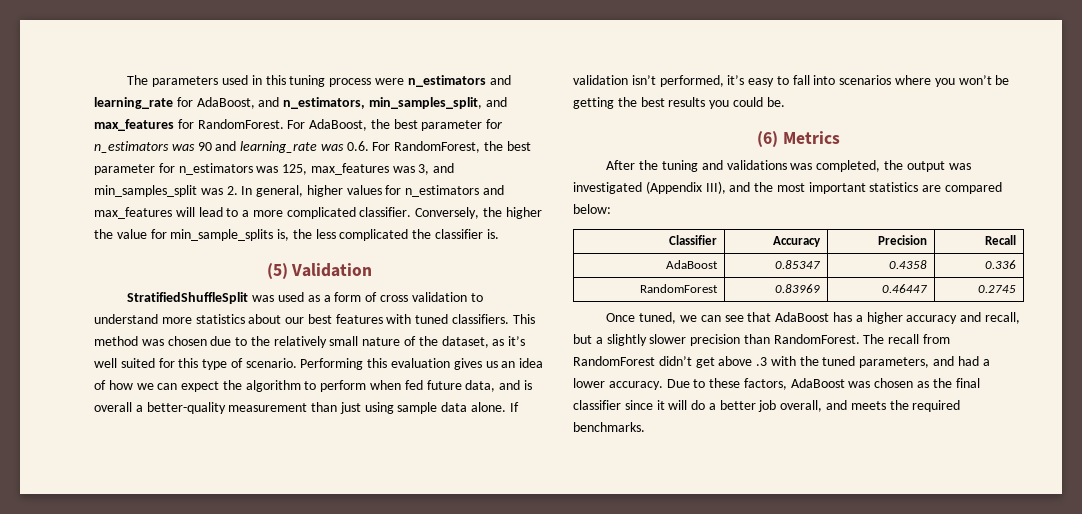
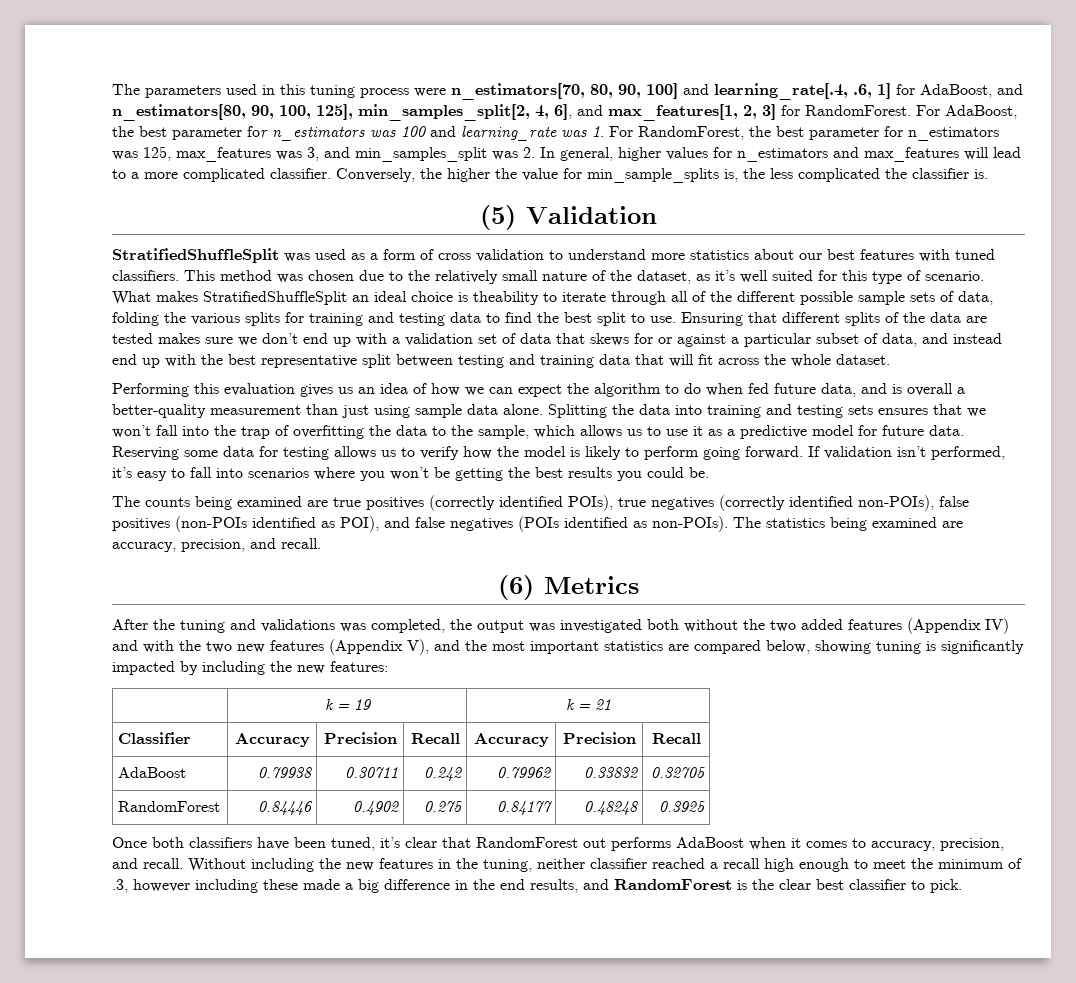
[407,75,511,87] [94,97,507,109] [94,119,174,131] n_estimators and learning_rate for AdaBoost, and n_estimators, min_samples_split, and max_features -> [451,83,1023,100] [112,104,776,121] n_estimators[70, 80, 90, 100] and learning_rate[.4, .6, 1] for AdaBoost, and n_estimators[80, 90, 100, 125], min_samples_split[2, 4, 6], and max_features[1, 2, 3]
[197,142,212,151] 90 -> [401,126,426,137] 100
[346,141,369,151] 0.6. -> [592,126,604,137] 1.
(297, 363) none -> [112,291,993,305] [112,312,987,326] [112,333,1002,347] [112,354,890,368] What makes StratifiedShuffleSplit an ideal choice is theability to iterate through all of the different possible sample sets of data, folding the various splits for training and testing data to find the best split to use. Ensuring that different splits of the data are tested makes sure we don’t end up with a validation set of data that skews for or against a particular subset of data, and instead end up with the best representative split between testing and training data that will fit across the whole dataset. //
[320,380,367,392] perform -> [684,383,701,394] do
(507, 407) none -> [548,404,986,418] [112,425,964,439] [112,446,803,460] Splitting the data into training and testing sets ensures that we won’t fall into the trap of overfitting the data to the sample, which allows us to use it as a predictive model for future data. Reserving some data for testing allows us to verify how the model is likely to perform going forward.
(785, 102) none -> [112,495,969,511] [112,516,963,532] [112,538,321,552] // The counts being examined are true positives (correctly identified POIs), true negatives (correctly identified non-POIs), false positives (non-POIs identified as POI), and false negatives (POIs identified as non-POIs). The statistics being examined are accuracy, precision, and recall.
[645,181,726,194] (Appendix III), -> [647,618,1009,634] [112,639,429,655] both without the two added features (Appendix IV) and with the two new features (Appendix V),
[573,204,611,214] [668,235,717,245] [772,236,821,247] [877,235,927,245] [984,235,1016,245] [665,260,718,269] [774,260,820,269] [888,260,927,269] [984,260,1016,269] [639,284,718,293] [774,284,820,293] [881,284,927,293] [977,285,1016,293] [606,312,1020,324] [573,334,951,346] [573,356,990,368] [573,378,980,390] [573,400,961,412] [573,422,645,432] below: // Classifier | Accuracy | Precision | Recall // AdaBoost | 0.85347 | 0.4358 | 0.336 // RandomForest | 0.83969 | 0.46447 | 0.2745 // Once tuned, we can see that AdaBoost has a higher accuracy and recall, but a slightly slower precision than RandomForest. The recall from RandomForest didn’t get above .3 with the tuned parameters, and had a lower accuracy. Due to these factors, AdaBoost was chosen as the final classifier since it will do a better job overall, and meets the required benchmarks. -> [766,640,1024,654] [112,661,388,675] [324,699,371,710] [565,699,611,710] [118,732,192,744] [234,733,310,747] [323,732,397,744] [410,733,460,744] [473,733,549,747] [562,732,636,744] [651,733,701,744] [118,767,187,778] [257,767,312,778] [344,767,398,778] [423,767,462,781] [496,767,551,778] [583,767,638,778] [650,767,706,778] [118,801,221,812] [257,801,313,815] [352,801,399,815] [423,801,463,812] [496,801,552,815] [583,801,638,815] [658,801,706,812] [112,837,1004,851] [112,858,1022,872] [112,879,962,893] below, showing tuning is significantly impacted by including the new features: // | k = 19 | k = 21 // Classifier | Accuracy | Precision | Recall | Accuracy | Precision | Recall // AdaBoost | 0.79938 | 0.30711 | 0.242 | 0.79962 | 0.33832 | 0.32705 // RandomForest | 0.84446 | 0.4902 | 0.275 | 0.84177 | 0.48248 | 0.3925 // Once both classifiers have been tuned, it’s clear that RandomForest out performs AdaBoost when it comes to accuracy, precision, and recall. Without including the new features in the tuning, neither classifier reached a recall high enough to meet the minimum of .3, however including these made a big difference in the end results, and RandomForest is the clear best classifier to pick.

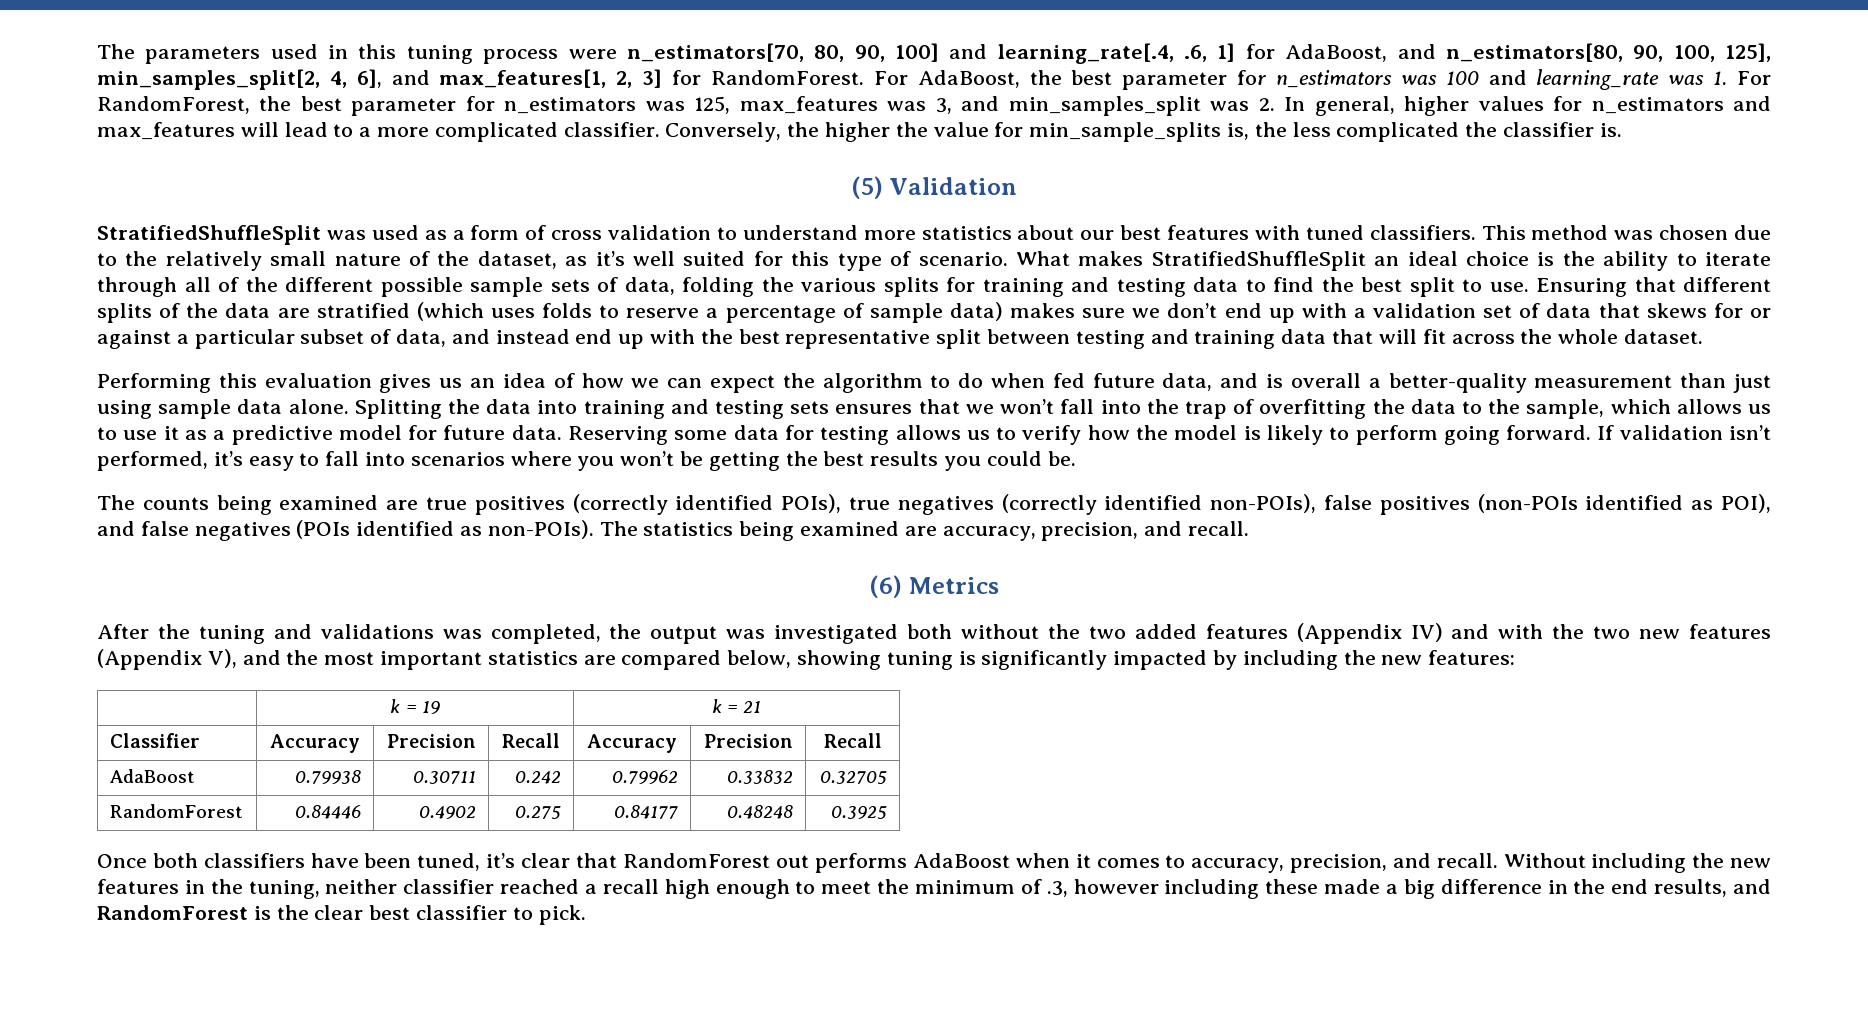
[473,291,539,305] theability -> [1562,251,1669,271] the ability
[112,333,153,344] tested -> [316,302,1003,323] stratified (which uses folds to reserve a percentage of sample data)

